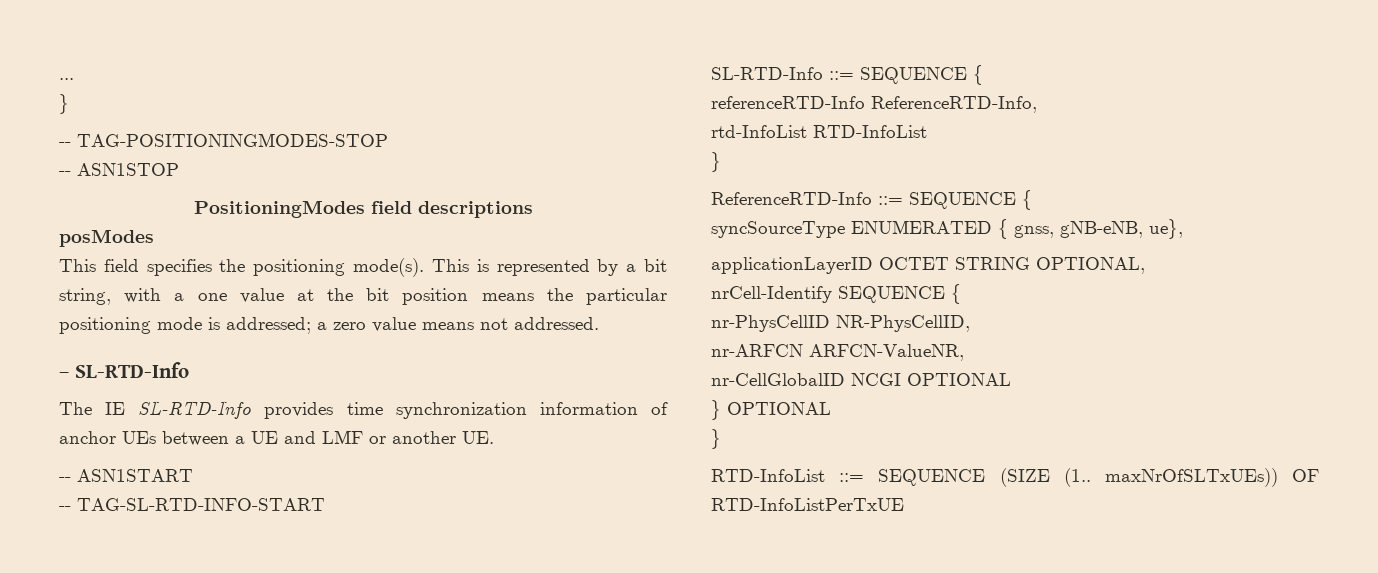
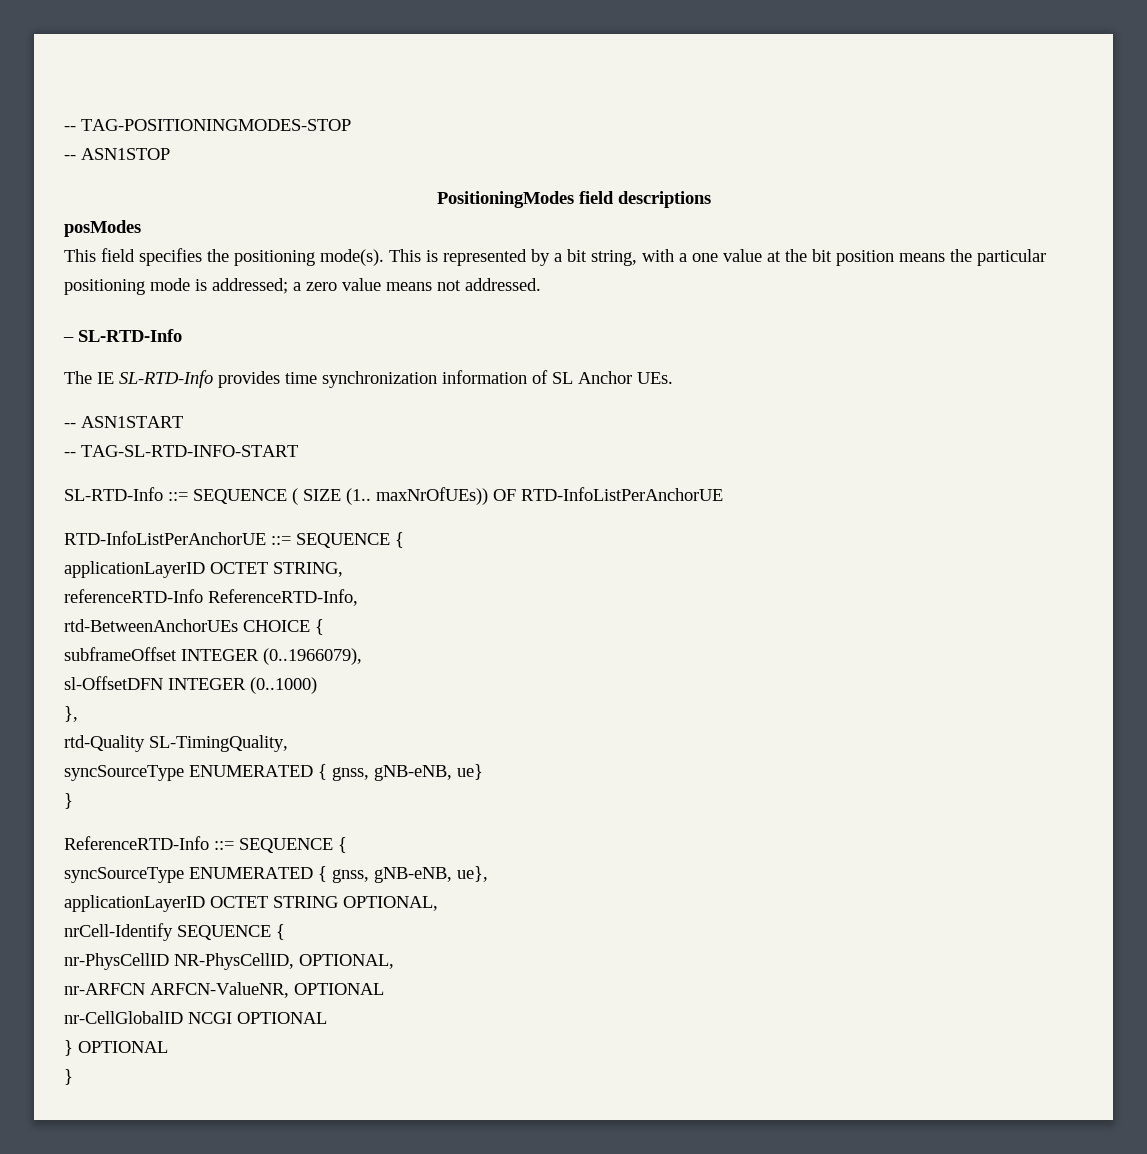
[59,78,74,80] [59,94,69,114] ... // } // -> (64, 128) none
[59,430,494,446] anchor UEs between a UE and LMF or another UE. -> [552,371,673,384] SL Anchor UEs.
[973,65,983,85] [711,96,1037,113] [711,125,927,138] { // referenceRTD-Info ReferenceRTD-Info, // rtd-InfoList RTD-InfoList -> [292,487,723,505] [64,531,404,548] [64,561,343,578] [64,589,358,606] [64,619,324,635] [64,647,362,665] [64,676,317,694] [64,706,78,722] [64,735,288,752] [64,764,483,781] ( SIZE (1.. maxNrOfUEs)) OF RTD-InfoListPerAnchorUE // RTD-InfoListPerAnchorUE ::= SEQUENCE { // applicationLayerID OCTET STRING, // referenceRTD-Info ReferenceRTD-Info, // rtd-BetweenAnchorUEs CHOICE { // subframeOffset INTEGER (0..1966079), // sl-OffsetDFN INTEGER (0..1000) // }, // rtd-Quality SL-TimingQuality, // syncSourceType ENUMERATED { gnss, gNB-eNB, ue}
(970, 323) none -> [299,954,394,969] OPTIONAL,
(964, 352) none -> [294,983,384,995] OPTIONAL
[711,468,1319,487] [711,498,904,511] // RTD-InfoList ::= SEQUENCE (SIZE (1.. maxNrOfSLTxUEs)) OF RTD-InfoListPerTxUE -> (73, 1077) none

